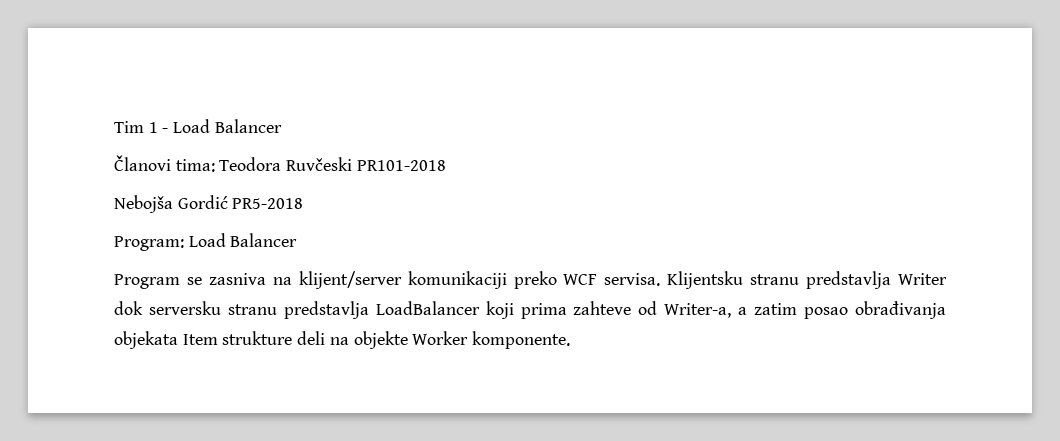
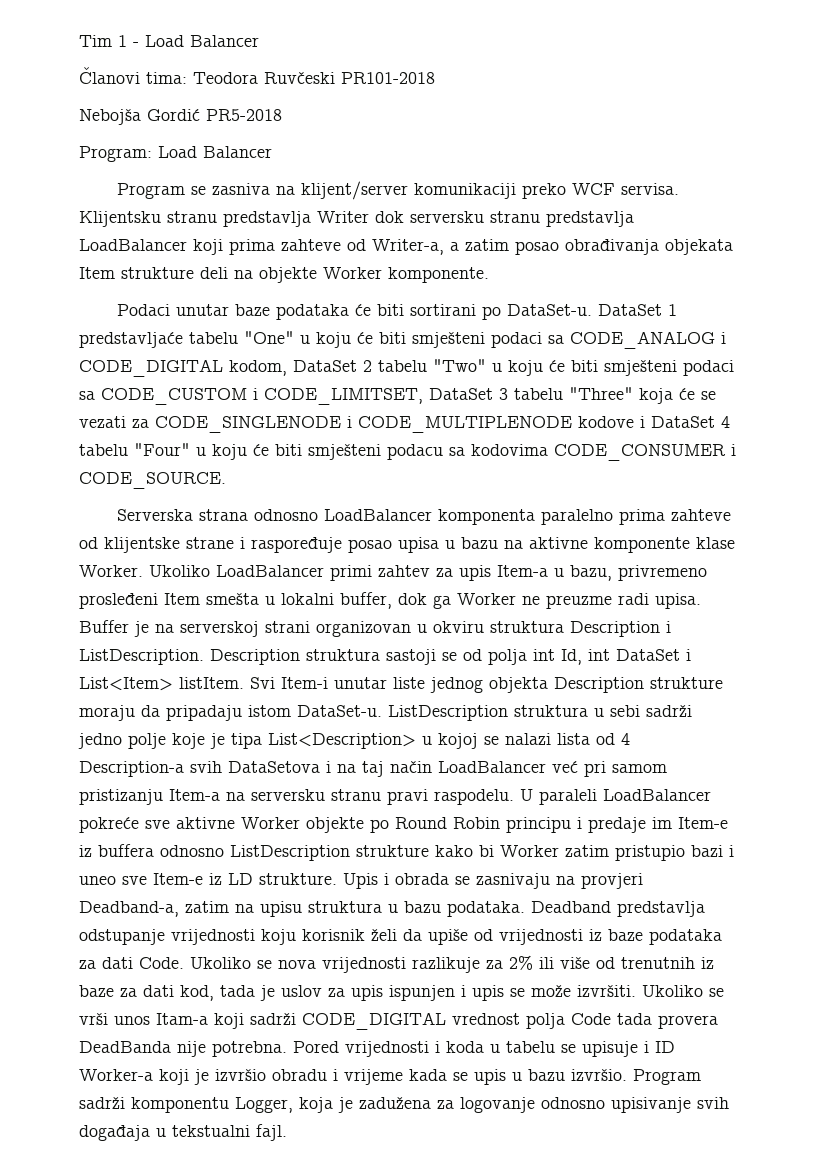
(571, 340) none -> [116,304,677,320] [79,331,726,349] [79,359,734,377] [79,387,716,405] [79,416,730,433] [79,443,736,461] [79,472,226,489] [116,509,731,525] [79,537,735,553] [79,565,707,581] [79,592,701,609] [79,620,671,637] [79,649,691,665] [79,677,723,693] [79,705,692,721] [78,733,630,749] [79,761,667,777] [79,789,711,805] [79,817,728,833] [79,844,734,861] [79,873,643,889] [79,901,705,917] [79,929,722,945] [79,955,714,973] [79,985,724,1001] [79,1012,718,1030] [79,1041,675,1057] [79,1069,701,1085] [79,1097,729,1113] [79,1124,287,1141] // Podaci unutar baze podataka će biti sortirani po DataSet-u. DataSet 1 predstavljaće tabelu "One" u koju će biti smješteni podaci sa CODE_ANALOG i CODE_DIGITAL kodom, DataSet 2 tabelu "Two" u koju će biti smješteni podaci sa CODE_CUSTOM i CODE_LIMITSET, DataSet 3 tabelu "Three" koja će se vezati za CODE_SINGLENODE i CODE_MULTIPLENODE kodove i DataSet 4 tabelu "Four" u koju će biti smješteni podacu sa kodovima CODE_CONSUMER i CODE_SOURCE. // Serverska strana odnosno LoadBalancer komponenta paralelno prima zahteve od klijentske strane i raspoređuje posao upisa u bazu na aktivne komponente klase Worker. Ukoliko LoadBalancer primi zahtev za upis Item-a u bazu, privremeno prosleđeni Item smešta u lokalni buffer, dok ga Worker ne preuzme radi upisa. Buffer je na serverskoj strani organizovan u okviru struktura Description i ListDescription. Description struktura sastoji se od polja int Id, int DataSet i List<Item> listItem. Svi Item-i unutar liste jednog objekta Description strukture moraju da pripadaju istom DataSet-u. ListDescription struktura u sebi sadrži jedno polje koje je tipa List<Description> u kojoj se nalazi lista od 4 Description-a svih DataSetova i na taj način LoadBalancer već pri samom pristizanju Item-a na serversku stranu pravi raspodelu. U paraleli LoadBalancer pokreće sve aktivne Worker objekte po Round Robin principu i predaje im Item-e iz buffera odnosno ListDescription strukture kako bi Worker zatim pristupio bazi i uneo sve Item-e iz LD strukture. Upis i obrada se zasnivaju na provjeri Deadband-a, zatim na upisu struktura u bazu podataka. Deadband predstavlja odstupanje vrijednosti koju korisnik želi da upiše od vrijednosti iz baze podataka za dati Code. Ukoliko se nova vrijednosti razlikuje za 2% ili više od trenutnih iz baze za dati kod, tada je uslov za upis ispunjen i upis se može izvršiti. Ukoliko se vrši unos Itam-a koji sadrži CODE_DIGITAL vrednost polja Code tada provera DeadBanda nije potrebna. Pored vrijednosti i koda u tabelu se upisuje i ID Worker-a koji je izvršio obradu i vrijeme kada se upis u bazu izvršio. Program sadrži komponentu Logger, koja je zadužena za logovanje odnosno upisivanje svih događaja u tekstualni fajl.

